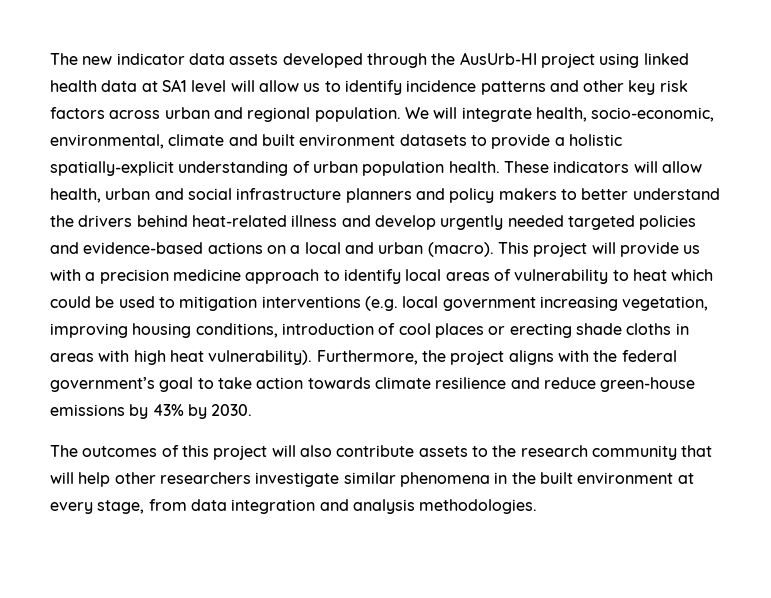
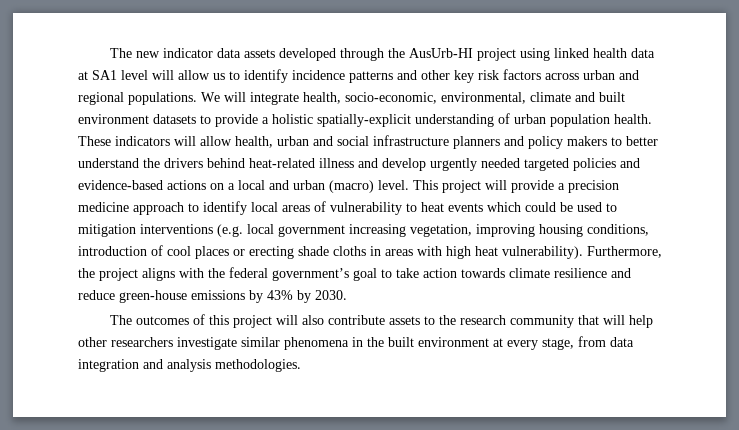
[314,107,401,122] population. -> [128,92,197,105] populations.
[427,242,494,257] (macro). -> [329,180,409,193] (macro) level.
[683,245,701,254] [50,269,81,281] us with -> (554, 186) none
(667, 275) none -> [448,203,483,212] events

